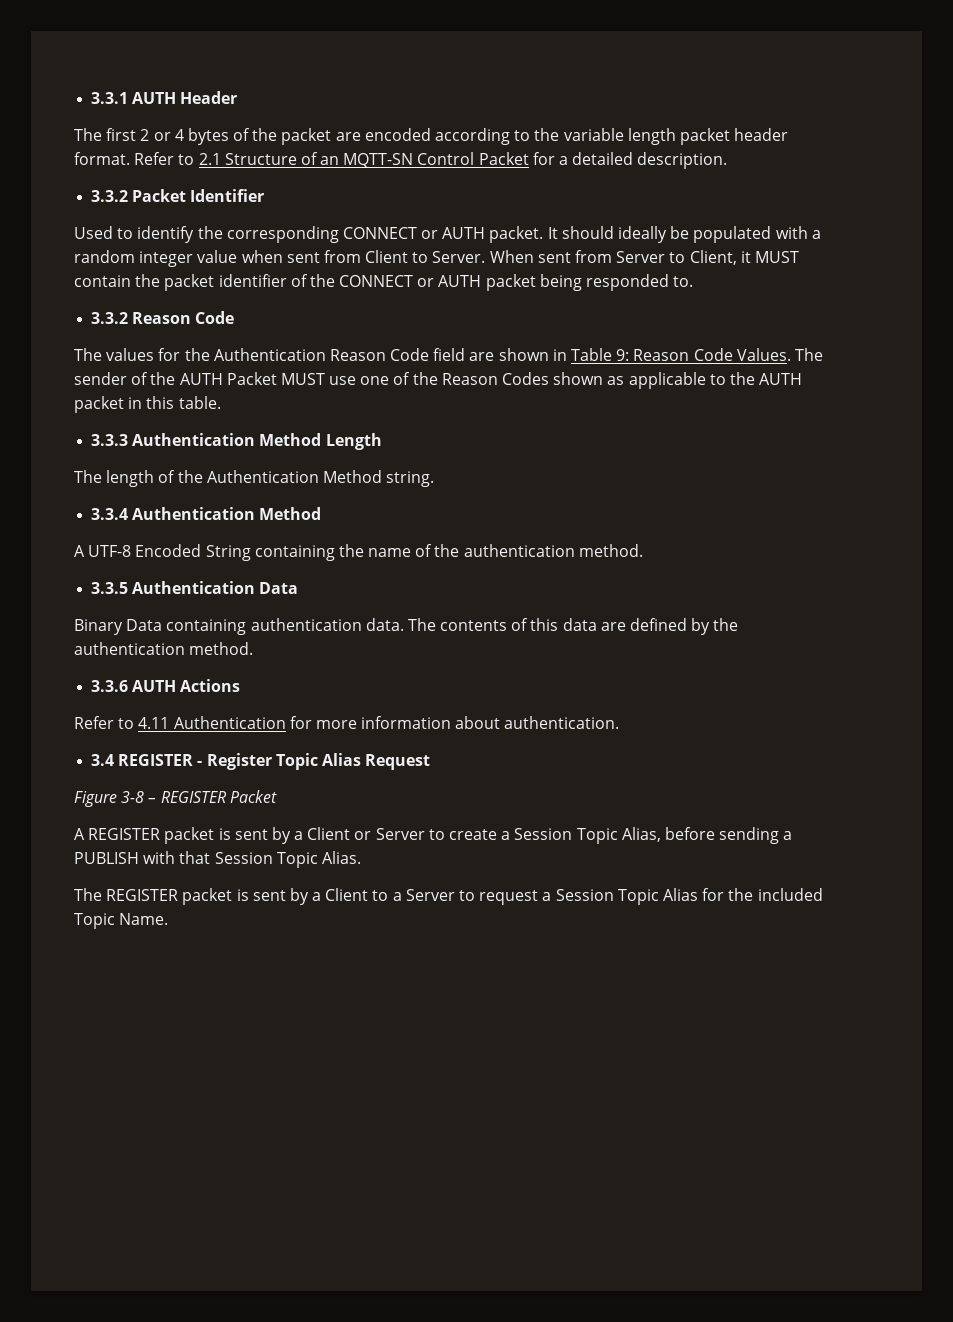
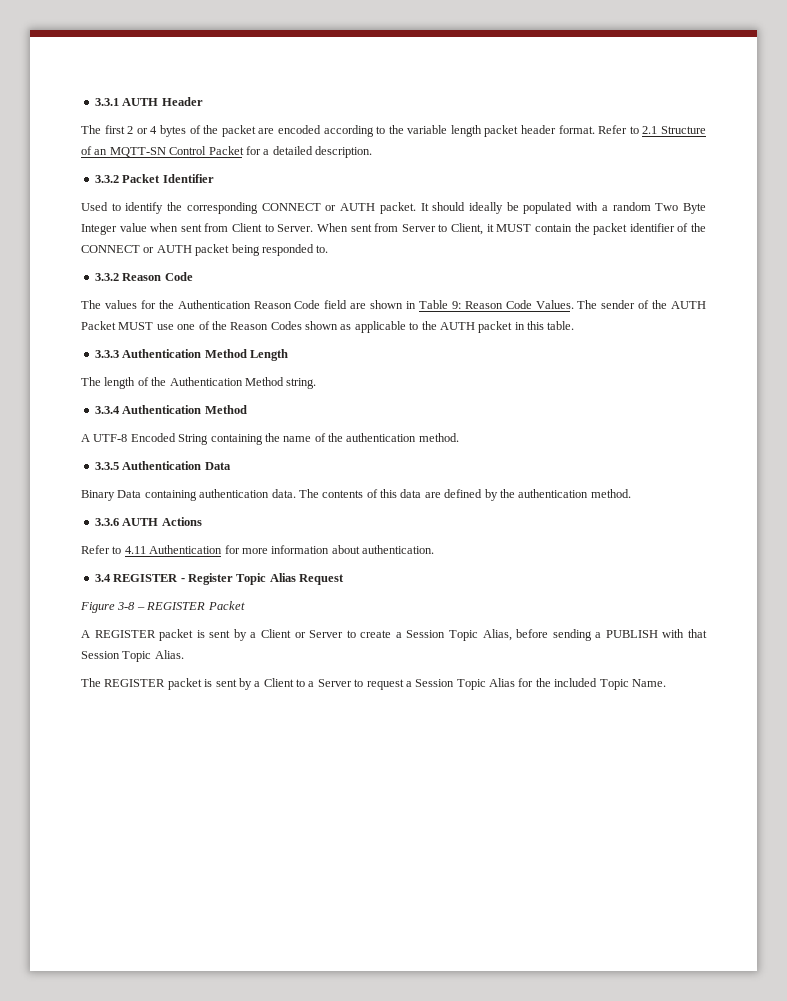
[139,251,194,267] integer -> [655,203,706,214] [81,224,117,235] Two Byte Integer

